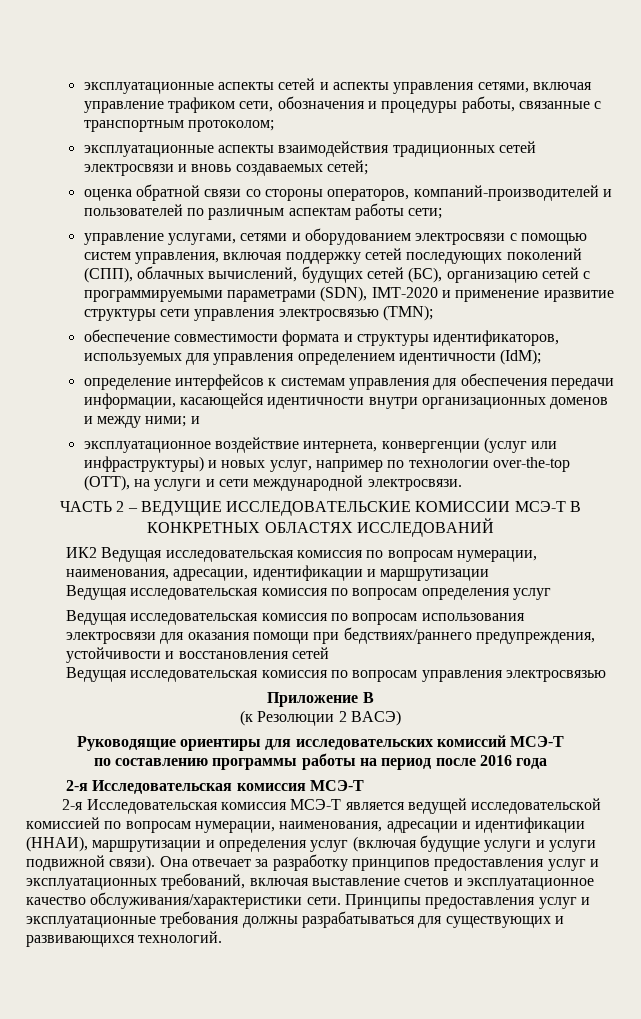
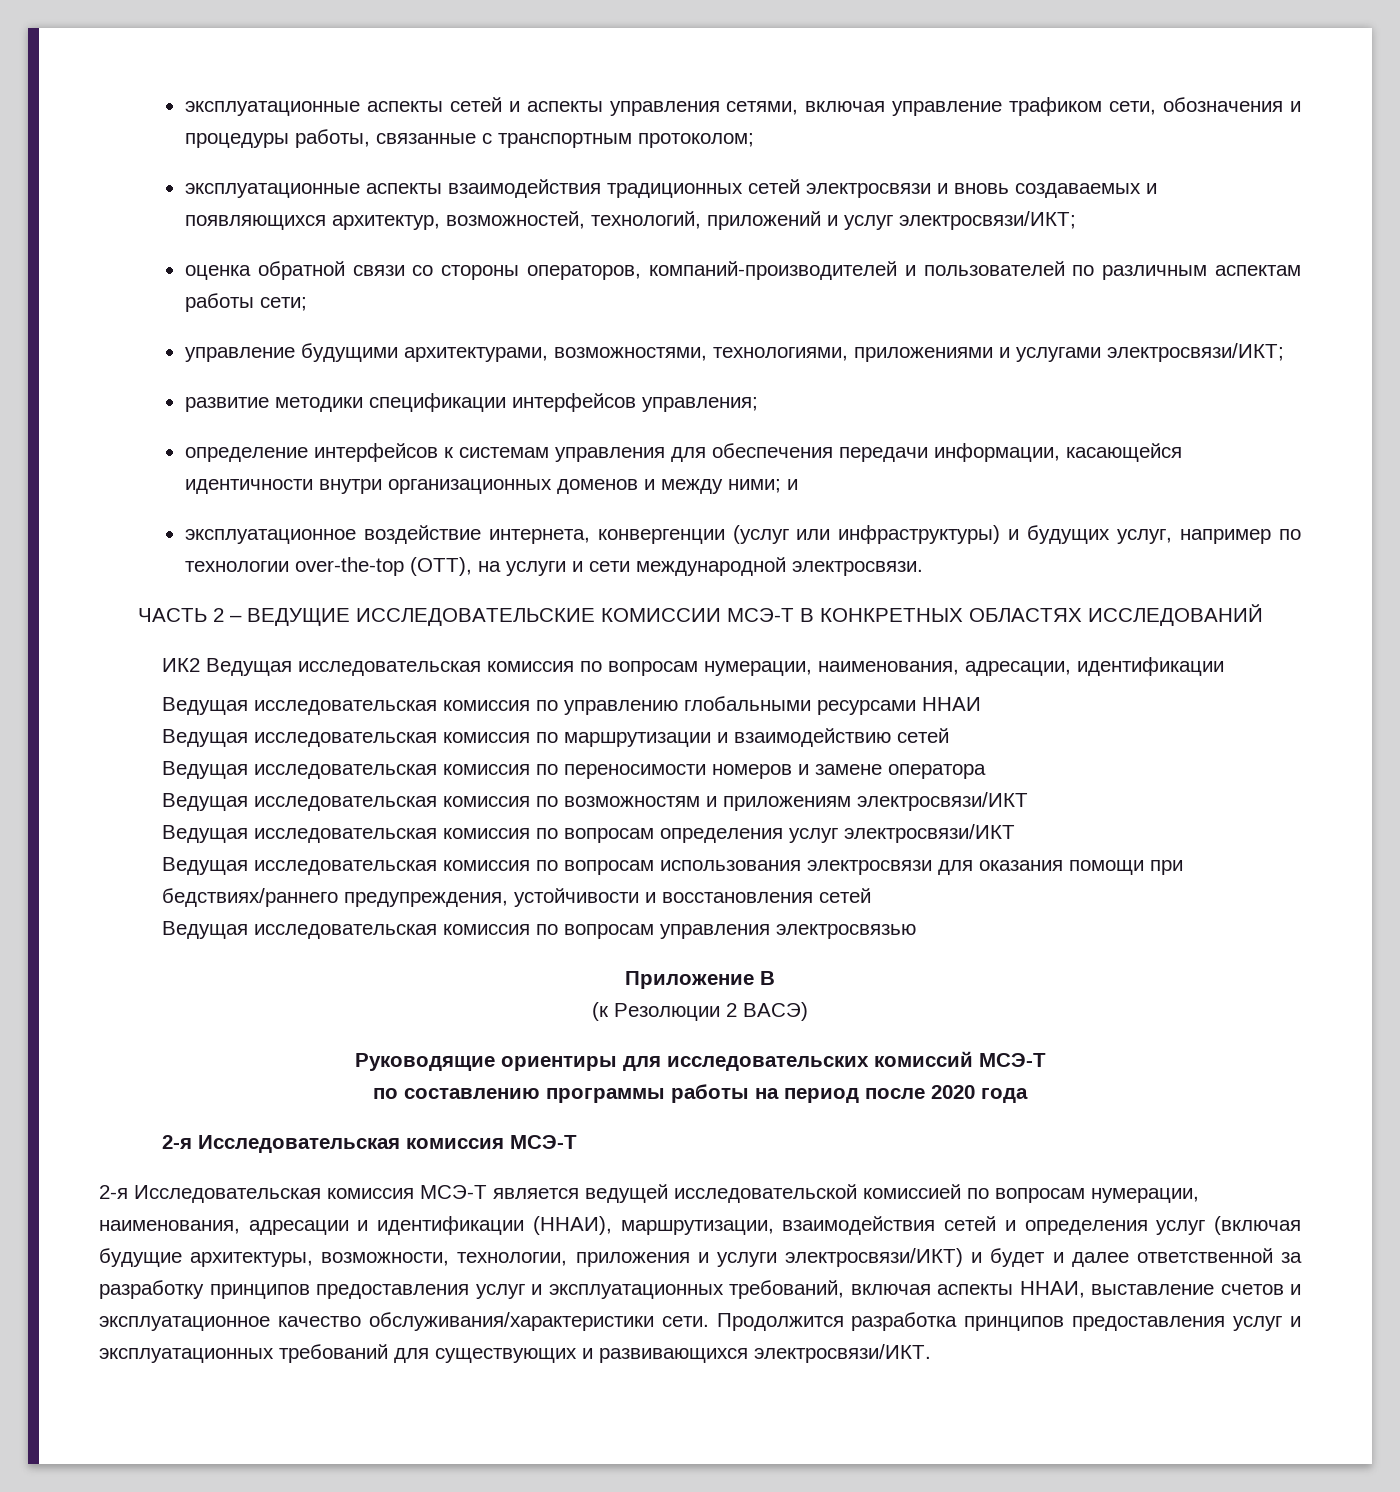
[326,160,368,175] сетей; -> [1145,183,1157,194] [184,211,1076,230] и появляющихся архитектур, возможностей, технологий, приложений и услуг электросвязи/ИКТ;
[168,228,587,245] [83,248,582,264] [83,266,591,283] [83,286,614,302] [83,305,433,321] [83,329,560,346] [83,349,542,365] услугами, сетями и оборудованием электросвязи с помощью систем управления, включая поддержку сетей последующих поколений (СПП), облачных вычислений, будущих сетей (БС), организацию сетей с программируемыми параметрами (SDN), IMT-2020 и применение иразвитие структуры сети управления электросвязью (TMN); // обеспечение совместимости формата и структуры идентификаторов, используемых для управления определением идентичности (IdM); -> [300,343,1284,362] [184,393,758,412] будущими архитектурами, возможностями, технологиями, приложениями и услугами электросвязи/ИКТ; // развитие методики спецификации интерфейсов управления;
[221,460,266,468] новых -> [1027,525,1111,544] будущих
[367,569,490,581] и маршрутизации -> [162,696,982,715] [162,728,950,747] [162,761,987,779] [162,792,1029,811] // Ведущая исследовательская комиссия по управлению глобальными ресурсами ННАИ // Ведущая исследовательская комиссия по маршрутизации и взаимодействию сетей // Ведущая исследовательская комиссия по переносимости номеров и замене оператора // Ведущая исследовательская комиссия по возможностям и приложениям электросвязи/ИКТ
(552, 594) none -> [844,824,1016,843] электросвязи/ИКТ
[479,755,512,766] 2016 -> [931,1085,975,1099] 2020
[92,840,202,852] маршрутизации -> [620,1216,997,1235] маршрутизации, взаимодействия сетей
[484,840,596,852] [26,855,251,871] услуги и услуги подвижной связи). Она отвечает -> [190,1248,1273,1267] архитектуры, возможности, технологии, приложения и услуги электросвязи/ИКТ) и будет и далее ответственной
(309, 882) none -> [937,1281,1085,1298] аспекты ННАИ,
[344,894,590,909] [26,911,415,928] Принципы предоставления услуг и эксплуатационные требования должны разрабатываться -> [716,1312,1302,1331] [99,1344,388,1363] Продолжится разработка принципов предоставления услуг и эксплуатационных требований
[138,931,223,943] технологий. -> [754,1344,931,1363] электросвязи/ИКТ.

